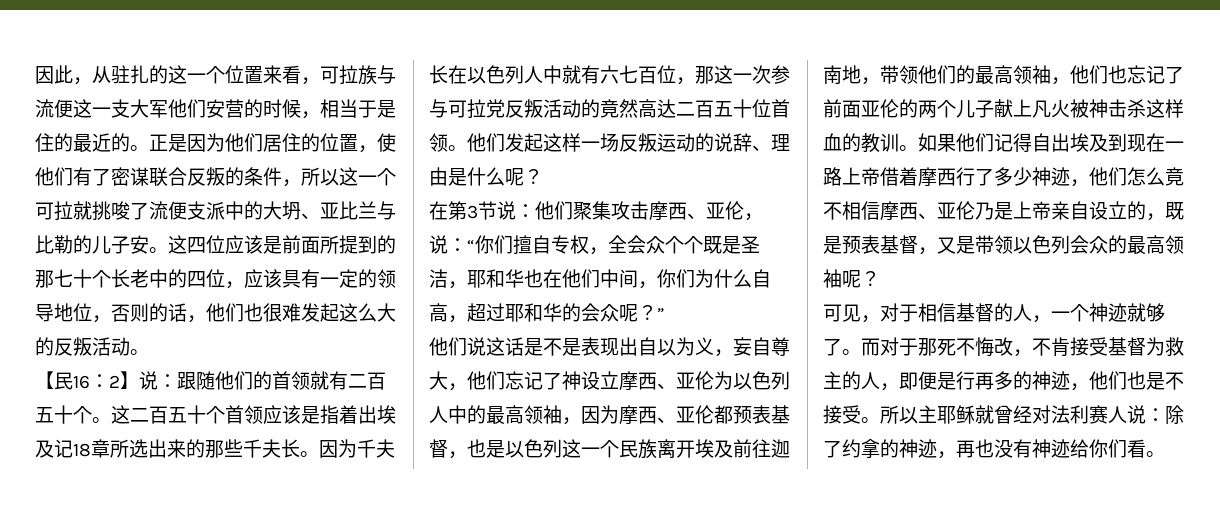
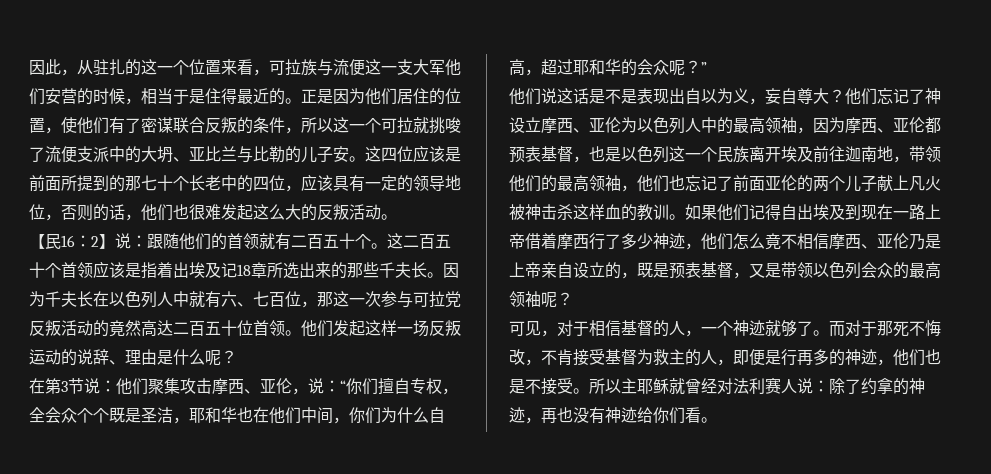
[54,133,73,152] 的 -> [221,88,237,104] 得
(619, 74) none -> [237,302,253,307] 、
[448,383,467,391] ， -> [829,89,845,103] ？

